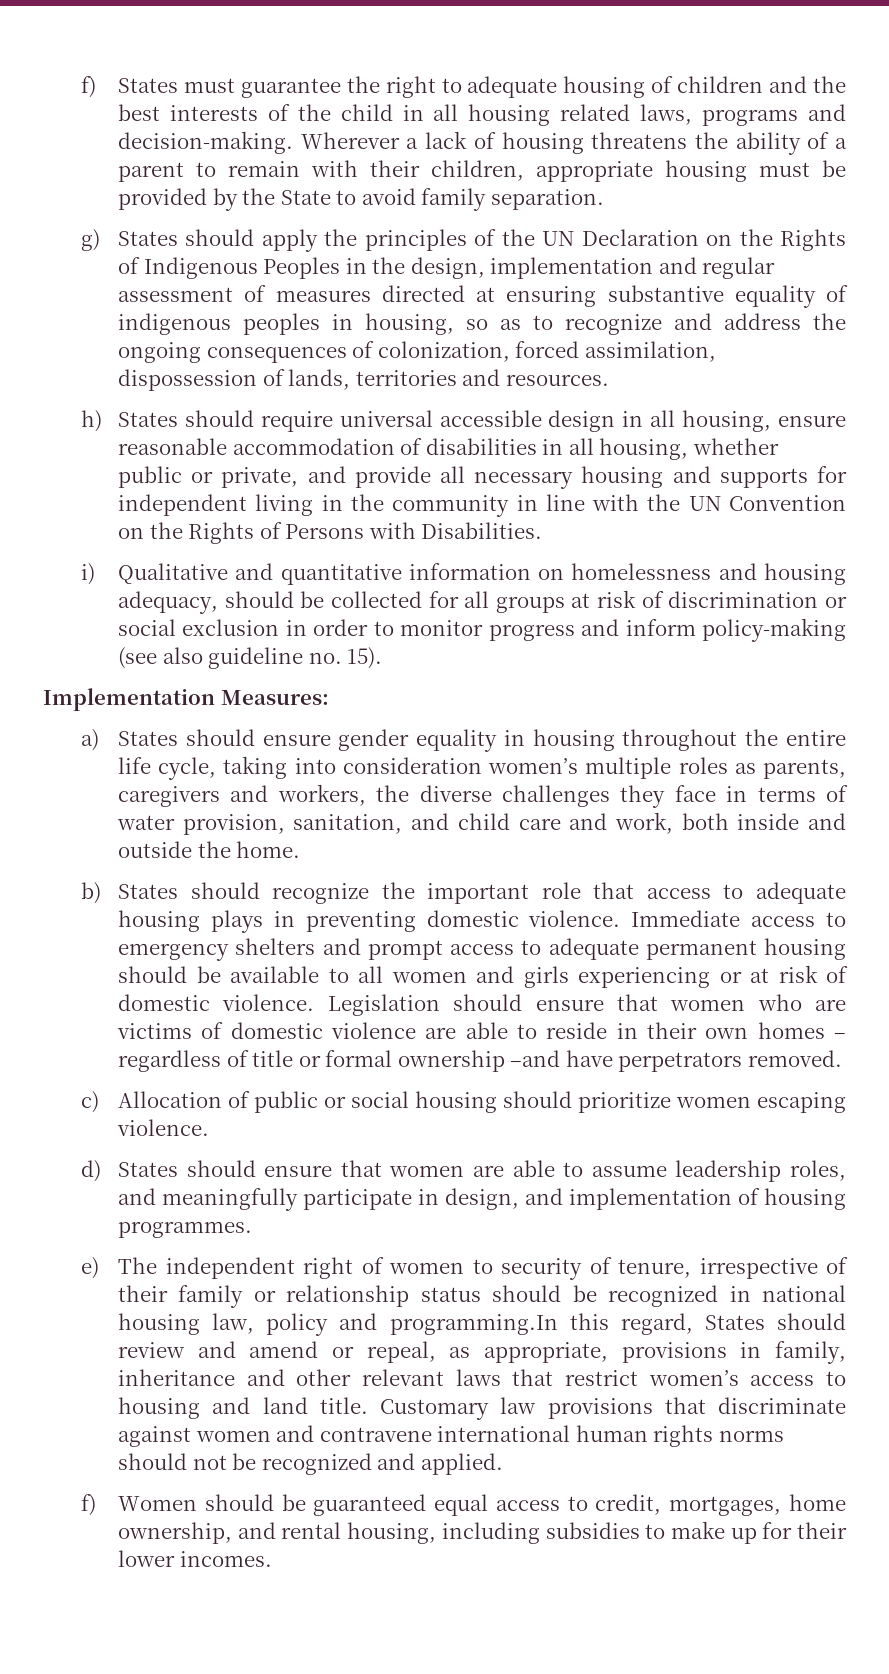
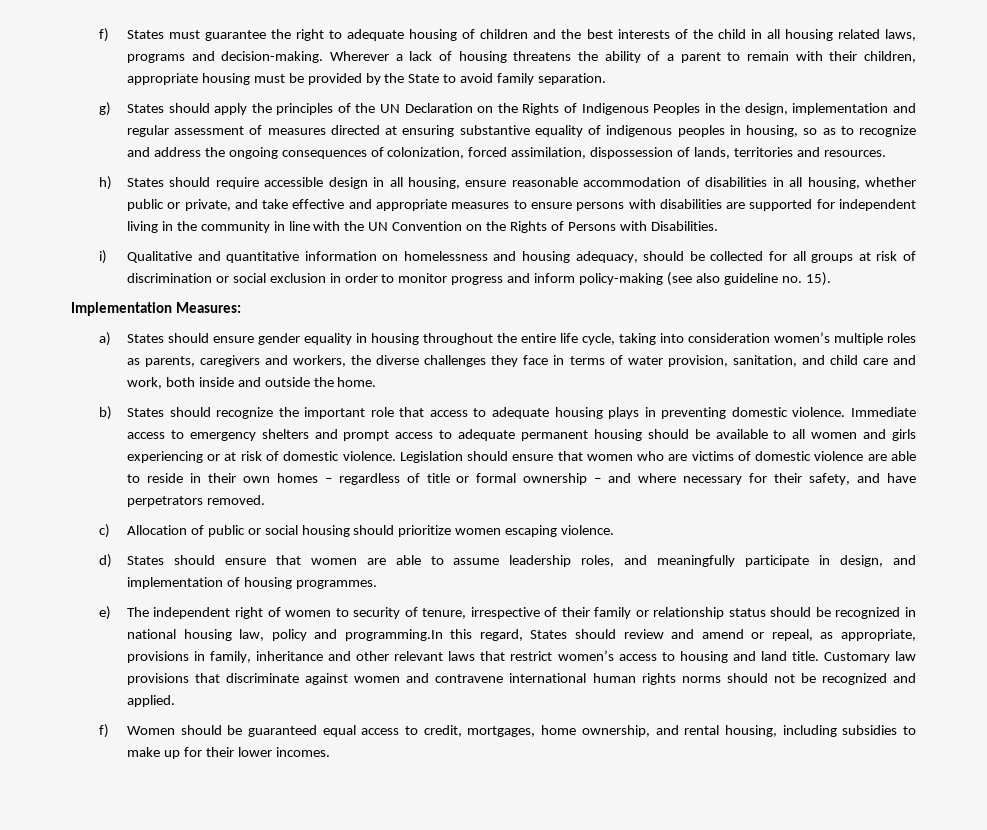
[339,410,433,427] universal -> (259, 183) none
[354,466,808,489] provide all necessary housing and supports -> [262,199,813,211] take effective and appropriate measures to ensure persons with disabilities are supported
[510,1050,561,1067] –and -> [594,473,881,485] – and where necessary for their safety, and

